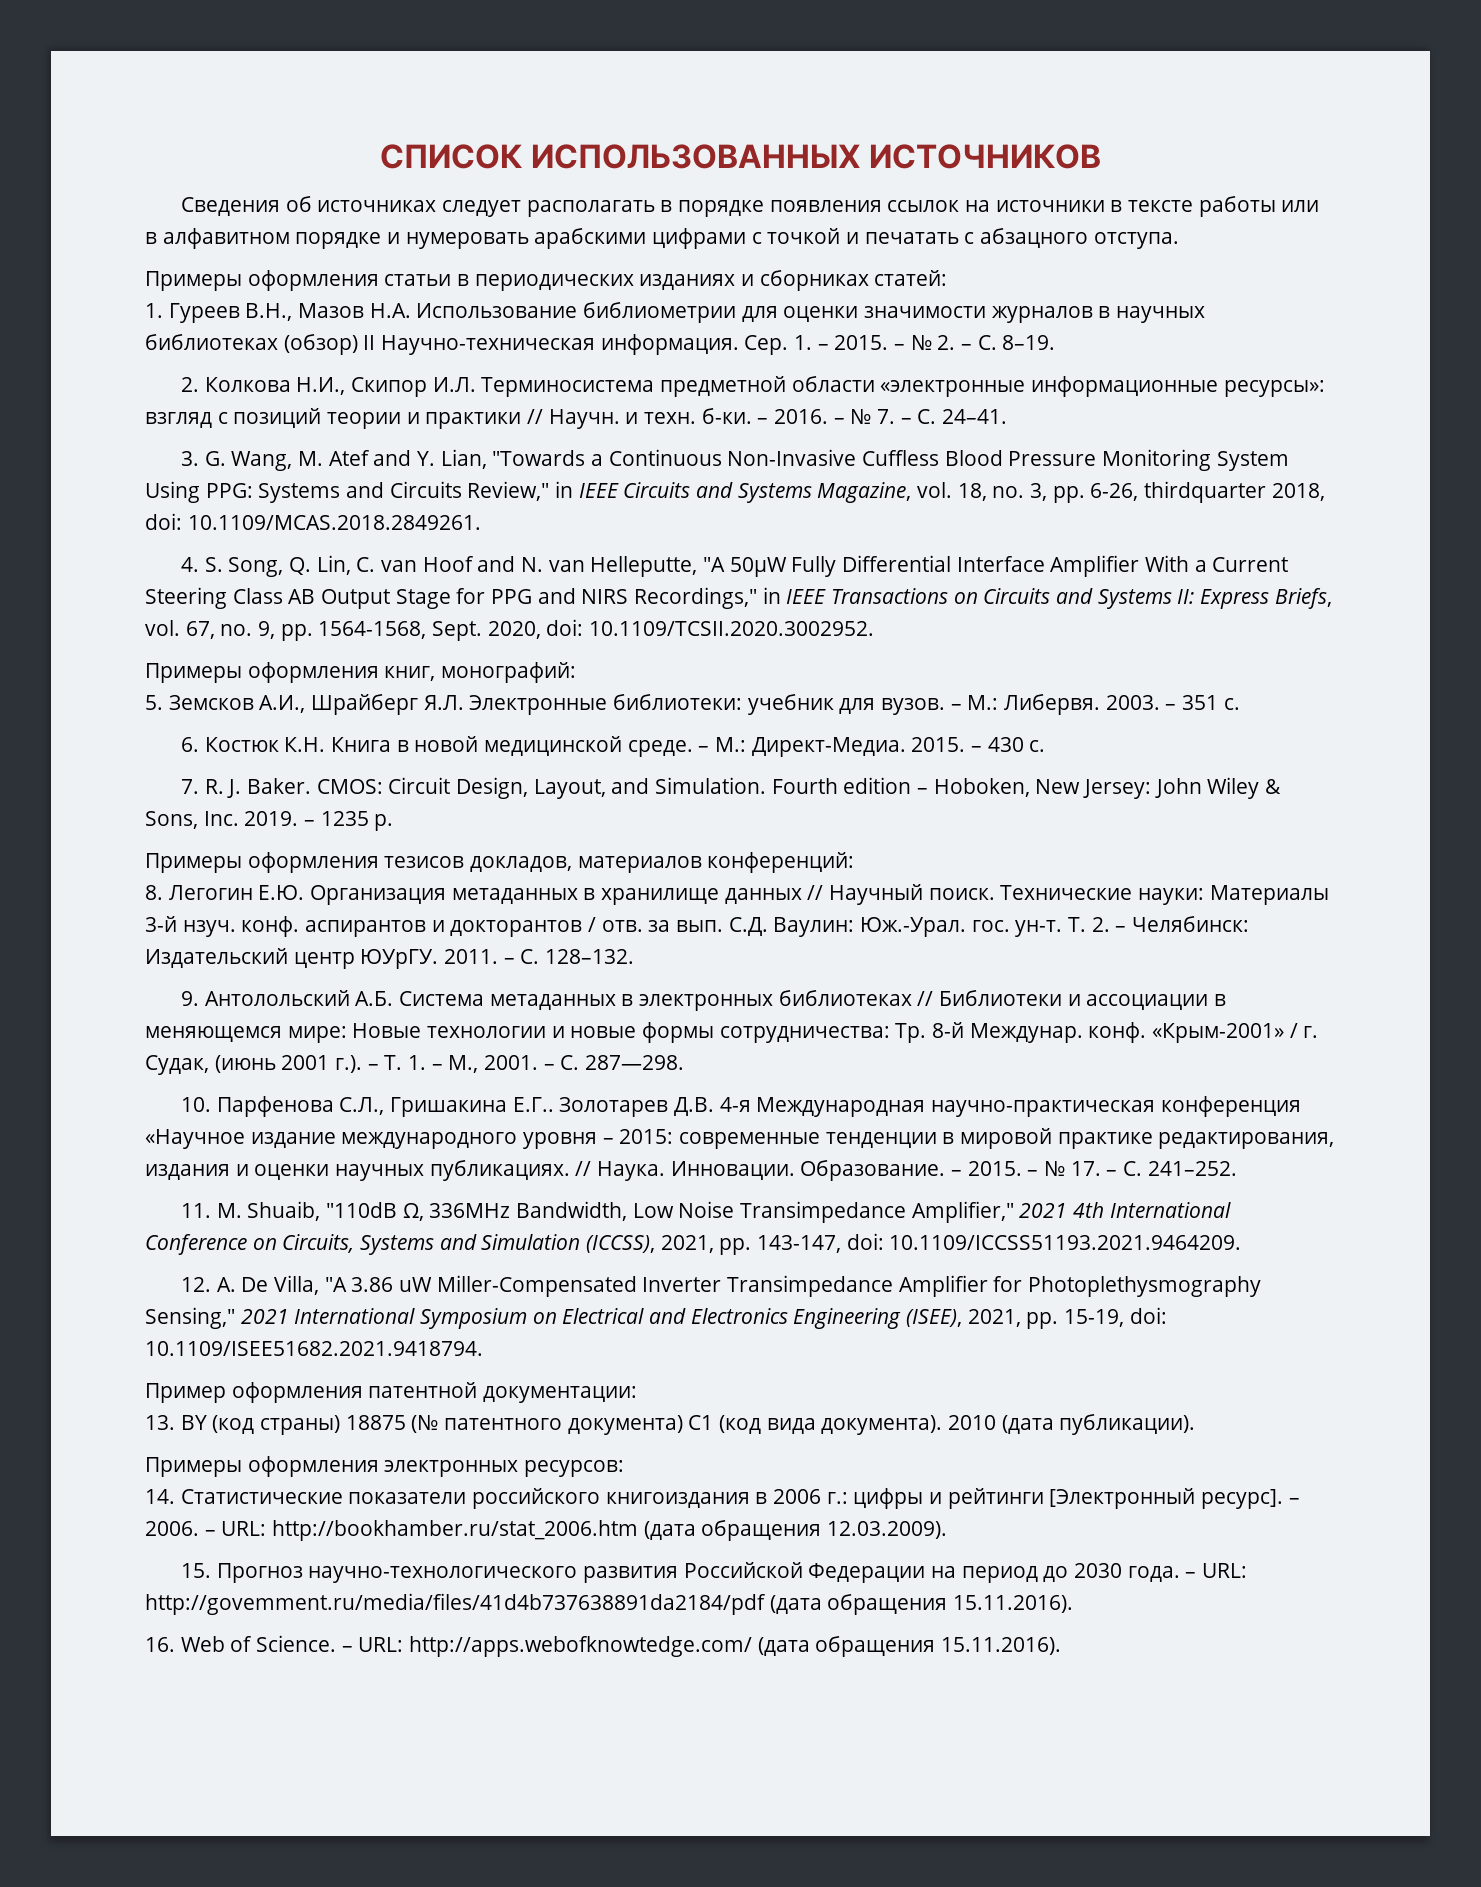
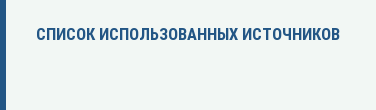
[181,196,1320,217] [145,228,1179,249] [145,270,948,291] [145,302,1206,323] [145,334,1056,355] [181,376,1325,397] [145,408,1008,429] [181,449,1289,471] [145,481,1325,503] [145,513,481,530] [181,555,1289,577] [145,587,1332,609] [145,619,875,641] [145,662,577,683] [145,694,1240,715] [181,736,1046,757] [181,777,1282,799] [145,811,394,831] [145,852,855,873] [145,884,1329,905] [145,916,1250,937] [145,948,635,969] [181,990,1227,1011] [145,1022,1319,1043] [145,1055,685,1075] [181,1096,1301,1117] [145,1128,1335,1149] [145,1160,1237,1181] [181,1201,1231,1223] [145,1233,1242,1255] [181,1275,1262,1297] [145,1307,1167,1329] [145,1341,483,1356] [145,1382,638,1403] [145,1414,1196,1435] [145,1456,625,1477] [145,1488,1300,1509] [145,1520,948,1541] [181,1562,1248,1583] [145,1593,1074,1615] [145,1635,1062,1657] // Сведения об источниках следует располагать в порядке появления ссылок на источники в тексте работы или в алфавитном порядке и нумеровать арабскими цифрами с точкой и печатать с абзацного отступа. // Примеры оформления статьи в периодических изданиях и сборниках статей: // 1. Гуреев В.Н., Мазов Н.А. Использование библиометрии для оценки значимости журналов в научных библиотеках (обзор) II Научно-техническая информация. Сер. 1. – 2015. – № 2. – С. 8–19. // 2. Колкова Н.И., Скипор И.Л. Терминосистема предметной области «электронные информационные ресурсы»: взгляд с позиций теории и практики // Научн. и техн. б-ки. – 2016. – № 7. – С. 24–41. // 3. G. Wang, M. Atef and Y. Lian, "Towards a Continuous Non-Invasive Cuffless Blood Pressure Monitoring System Using PPG: Systems and Circuits Review," in IEEE Circuits and Systems Magazine, vol. 18, no. 3, pp. 6-26, thirdquarter 2018, doi: 10.1109/MCAS.2018.2849261. // 4. S. Song, Q. Lin, C. van Hoof and N. van Helleputte, "A 50μW Fully Differential Interface Amplifier With a Current Steering Class AB Output Stage for PPG and NIRS Recordings," in IEEE Transactions on Circuits and Systems II: Express Briefs, vol. 67, no. 9, pp. 1564-1568, Sept. 2020, doi: 10.1109/TCSII.2020.3002952. // Примеры оформления книг, монографий: // 5. Земсков А.И., Шрайберг Я.Л. Электронные библиотеки: учебник для вузов. – М.: Либервя. 2003. – 351 с. // 6. Костюк К.Н. Книга в новой медицинской среде. – М.: Директ-Медиа. 2015. – 430 с. // 7. R. J. Baker. CMOS: Circuit Design, Layout, and Simulation. Fourth edition – Hoboken, New Jersey: John Wiley & Sons, Inc. 2019. – 1235 p. // Примеры оформления тезисов докладов, материалов конференций: // 8. Легогин Е.Ю. Организация метаданных в хранилище данных // Научный поиск. Технические науки: Материалы 3-й нзуч. конф. аспирантов и докторантов / отв. за вып. С.Д. Ваулин: Юж.-Урал. гос. ун-т. Т. 2. – Челябинск: Издательский центр ЮУрГУ. 2011. – С. 128–132. // 9. Антолольский А.Б. Система метаданных в электронных библиотеках // Библиотеки и ассоциации в меняющемся мире: Новые технологии и новые формы сотрудничества: Тр. 8-й Междунар. конф. «Крым-2001» / г. Судак, (июнь 2001 г.). – Т. 1. – М., 2001. – С. 287—298. // 10. Парфенова С.Л., Гришакина Е.Г.. Золотарев Д.В. 4-я Международная научно-практическая конференция «Научное издание международного уровня – 2015: современные тенденции в мировой практике редактирования, издания и оценки научных публикациях. // Наука. Инновации. Образование. – 2015. – № 17. – С. 241–252. // 11. M. Shuaib, "110dB Ω, 336MHz Bandwidth, Low Noise Transimpedance Amplifier," 2021 4th International Conference on Circuits, Systems and Simulation (ICCSS), 2021, pp. 143-147, doi: 10.1109/ICCSS51193.2021.9464209. // 12. A. De Villa, "A 3.86 uW Miller-Compensated Inverter Transimpedance Amplifier for Photoplethysmography Sensing," 2021 International Symposium on Electrical and Electronics Engineering (ISEE), 2021, pp. 15-19, doi: 10.1109/ISEE51682.2021.9418794. // Пример оформления патентной документации: // 13. BY (код страны) 18875 (№ патентного документа) С1 (код вида документа). 2010 (дата публикации). // Примеры оформления электронных ресурсов: // 14. Статистические показатели российского книгоиздания в 2006 г.: цифры и рейтинги [Электронный ресурс]. – 2006. – URL: http://bookhamber.ru/stat_2006.htm (дата обращения 12.03.2009). // 15. Прогноз научно-технологического развития Российской Федерации на период до 2030 года. – URL: http://govemment.ru/media/files/41d4b737638891da2184/pdf (дата обращения 15.11.2016). // 16. Web of Science. – URL: http://apps.webofknowtedge.com/ (дата обращения 15.11.2016). -> (341, 34) none

